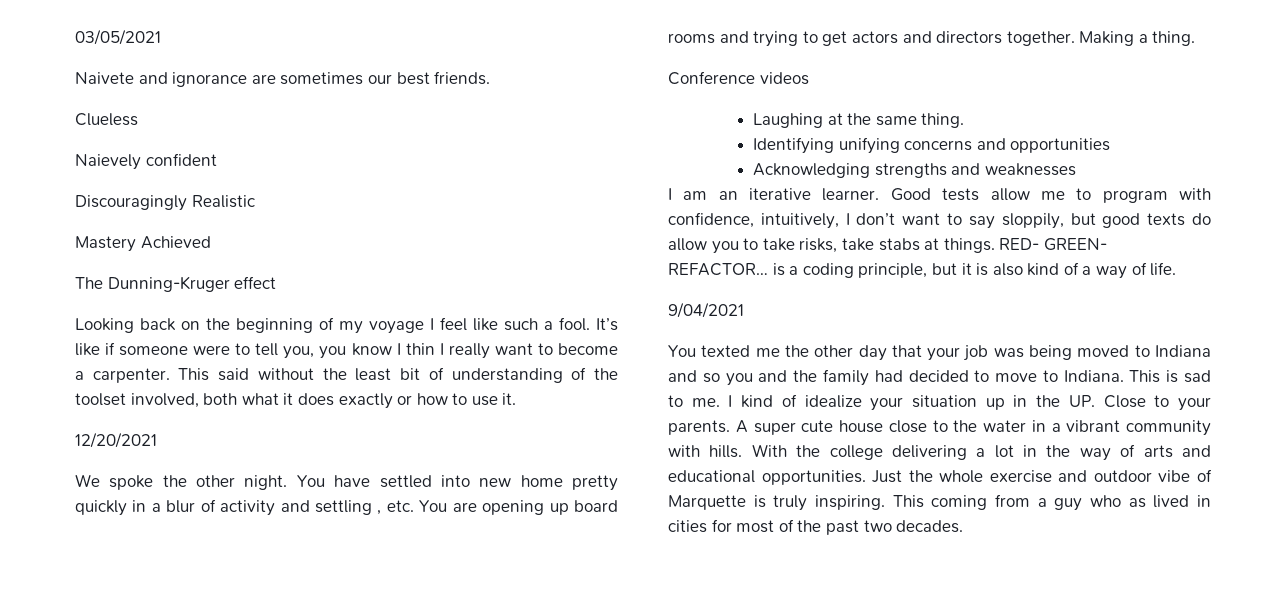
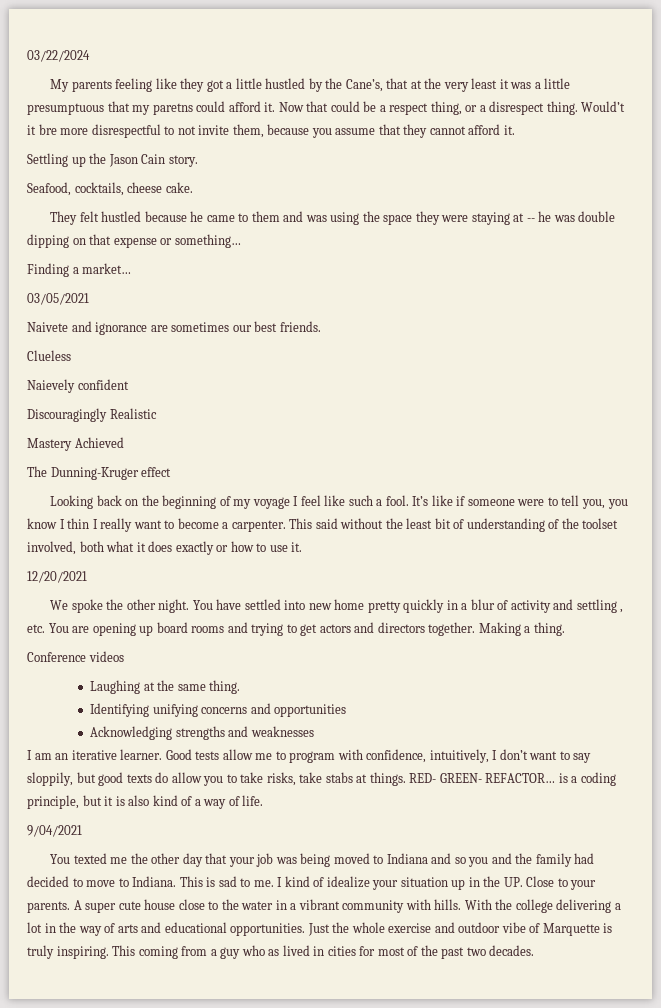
(75, 37) none -> [27,50,90,62] [50,78,571,92] [27,101,626,115] [27,124,515,138] [27,153,198,167] [27,182,193,196] [50,211,616,225] [27,234,241,248] [27,263,132,277] 03/22/2024 // My parents feeling like they got a little hustled by the Cane’s, that at the very least it was a little presumptuous that my paretns could afford it. Now that could be a respect thing, or a disrespect thing. Would’t it bre more disrespectful to not invite them, because you assume that they cannot afford it. // Settling up the Jason Cain story. // Seafood, cocktails, cheese cake. // They felt hustled because he came to them and was using the space they were staying at -- he was double dipping on that expense or something… // Finding a market… //

